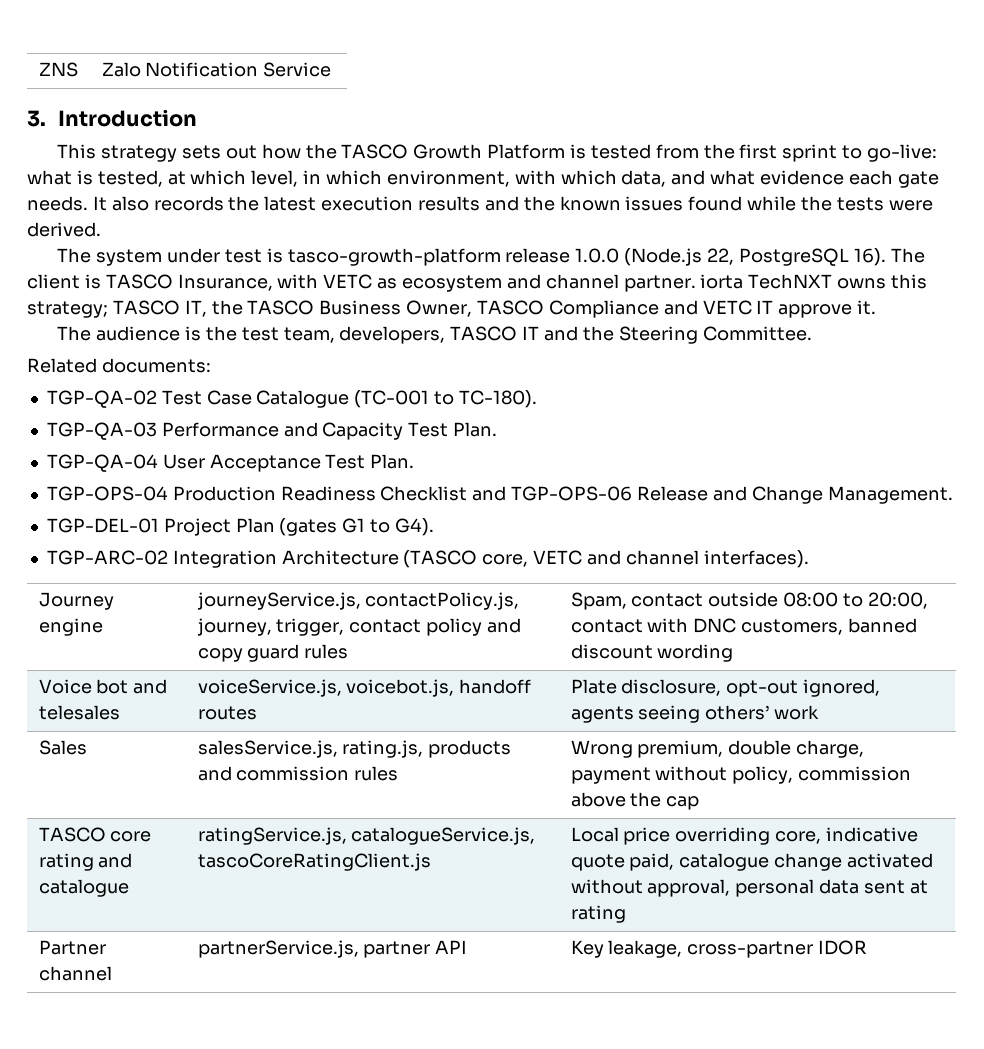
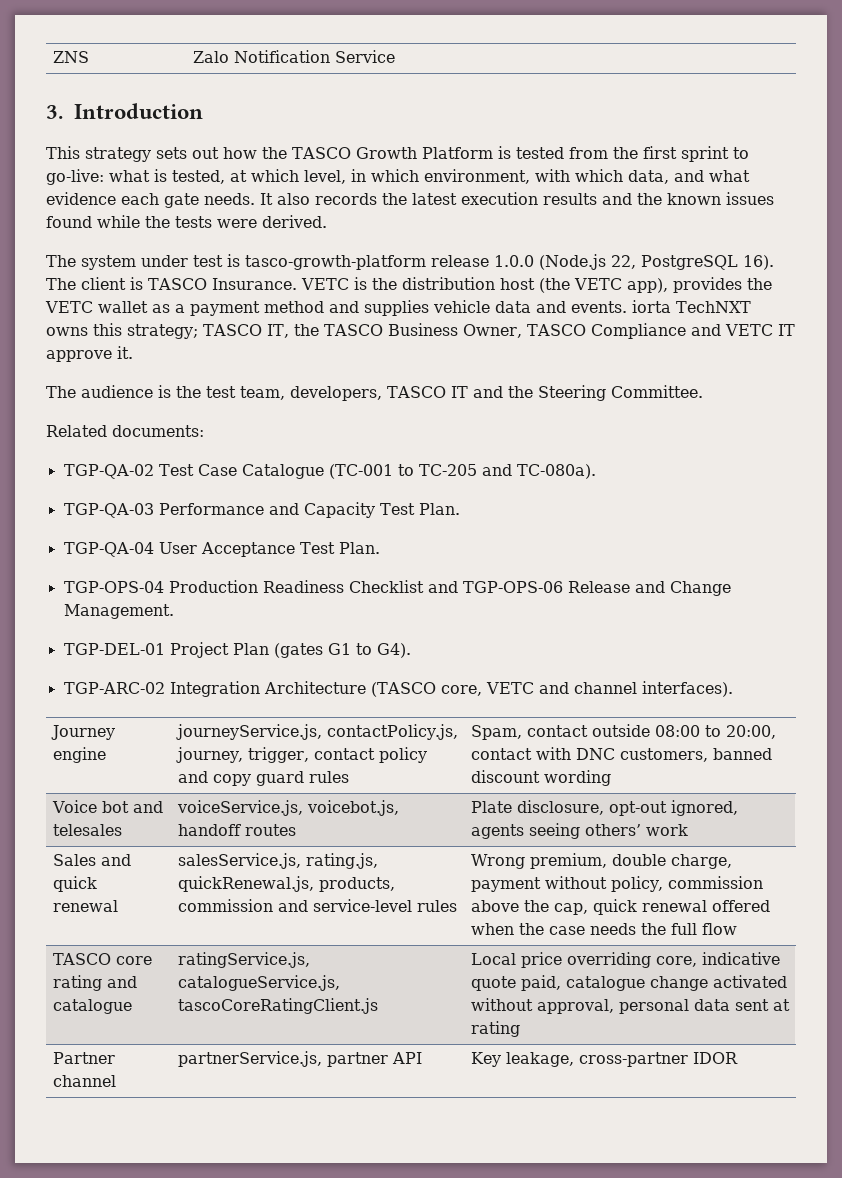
[177,274,696,292] Insurance, with VETC as ecosystem and channel partner. -> [211,277,772,293] [45,300,627,316] Insurance. VETC is the distribution host (the VETC app), provides the VETC wallet as a payment method and supplies vehicle data and events.
[458,390,537,408] TC-180). -> [418,464,596,479] TC-205 and TC-080a).
(87, 747) none -> [100,854,131,866] [52,876,97,892] [52,900,118,912] and quick renewal
[428,740,512,758] [197,766,350,781] products and commission -> [177,876,395,892] [177,899,412,912] quickRenewal.js, products, commission and service-level
[666,796,700,810] cap -> [553,899,770,915] [470,923,737,935] cap, quick renewal offered when the case needs the full flow

